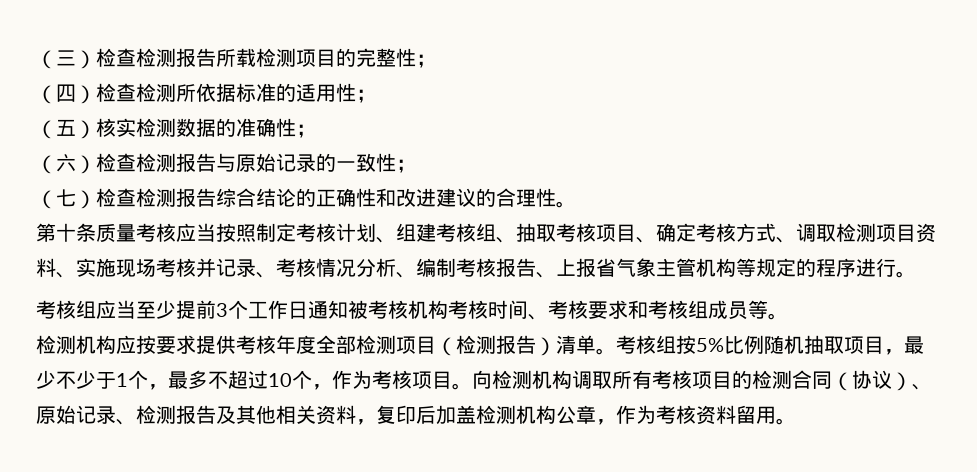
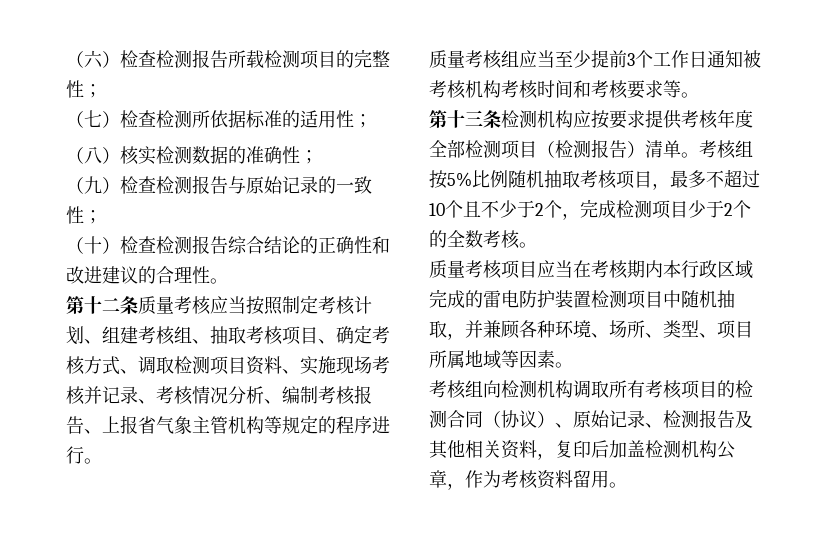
[36,50,76,69] （三 -> [66,50,103,68] （六
[56,84,76,102] 四 -> [84,110,102,127] 七
[56,119,76,136] 五 -> [84,146,102,164] 八
[56,154,76,172] 六 -> [84,176,102,194] 九
[56,189,76,207] 七 -> [84,236,102,254] 十
(76, 232) none -> [102,298,120,312] 二
(916, 274) none -> [429,50,465,69] 质量
[528,314,548,320] 、 -> [573,80,591,98] 和
[628,300,748,320] 和考核组成员 -> (663, 89) none
(788, 316) none -> [429,110,501,128] 第十三条
(844, 345) none -> [580,170,617,189] 考核
[36,370,472,390] 少不少于1个，最多不超过10个，作为考核项目。 -> [688,169,760,188] [429,199,751,220] [429,230,537,249] [429,260,753,279] [429,289,735,309] [429,320,753,340] [429,350,573,369] [429,380,483,399] 多不超过10个且不少于2个，完成检测项目少于2个的全数考核。 // 质量考核项目应当在考核期内本行政区域完成的雷电防护装置检测项目中随机抽取，并兼顾各种环境、场所、类型、项目所属地域等因素。 // 考核组

